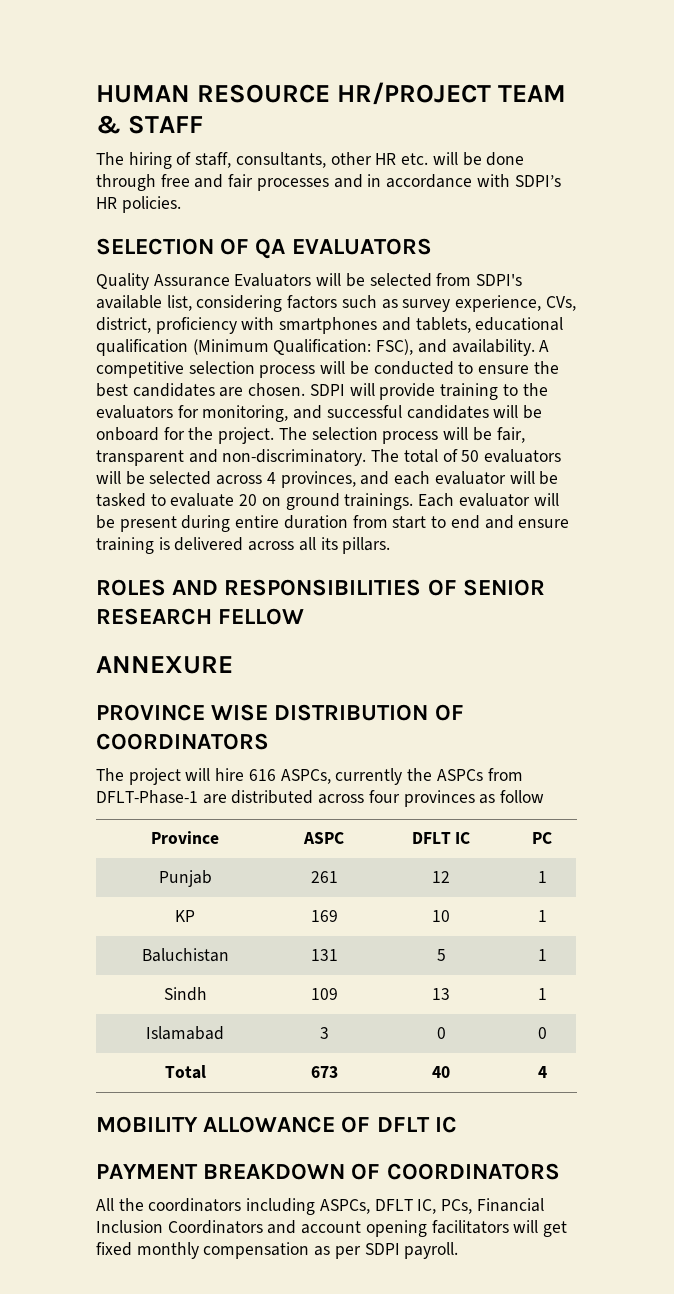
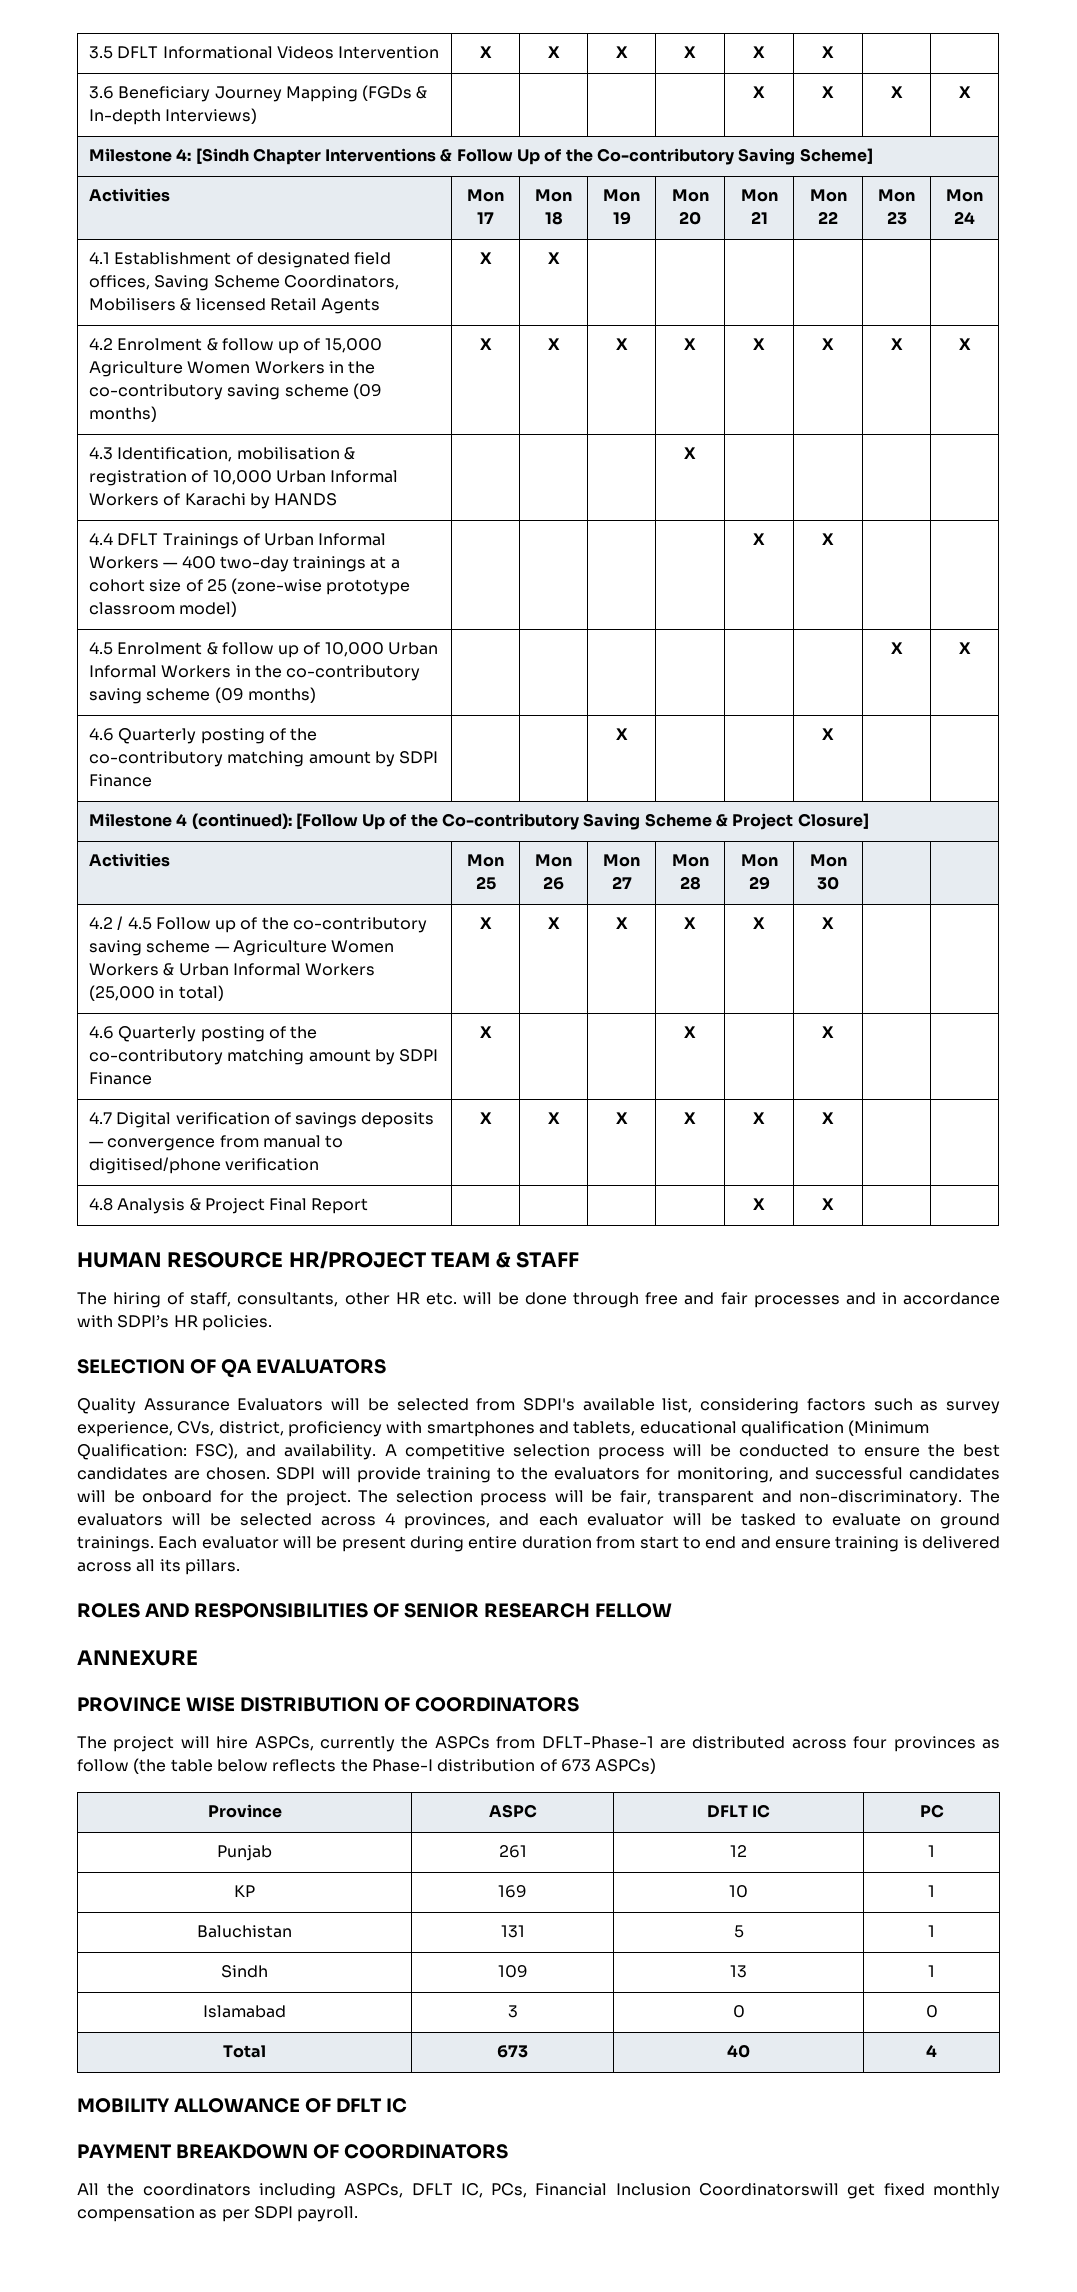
(96, 94) none -> [88,46,440,59] [479,46,492,58] [547,46,560,58] [615,46,628,58] [684,46,696,58] [753,46,765,58] [822,46,834,58] [88,85,428,102] [88,108,258,125] [753,86,765,98] [822,86,834,98] [890,86,903,98] [958,86,971,98] [88,148,873,165] [88,188,170,202] [467,189,504,202] [477,212,494,224] [535,189,572,202] [544,211,563,225] [603,189,640,202] [612,211,631,225] [671,189,709,202] [679,211,701,225] [740,189,778,202] [750,211,768,224] [809,189,847,202] [818,211,838,224] [878,189,915,202] [886,211,907,225] [946,189,983,202] [954,211,975,224] [88,252,392,268] [88,275,399,291] [88,298,381,314] [479,252,492,264] [547,252,560,264] [88,338,382,354] [88,361,376,377] [88,383,382,400] [88,406,157,422] [479,338,492,350] [547,338,560,350] [615,338,628,350] [684,338,696,350] [753,338,765,350] [822,338,834,350] [890,338,903,350] [958,338,971,350] [88,447,355,462] [88,470,399,486] [88,493,338,509] [684,447,696,459] [88,533,387,549] [88,556,400,572] [88,578,411,595] [88,601,238,617] [753,533,765,545] [822,533,834,545] [88,642,439,658] [88,665,421,681] [88,687,316,704] [890,642,903,654] [958,642,971,654] [88,728,318,744] [88,751,439,767] [88,774,152,787] [615,728,628,740] [822,728,834,740] [88,813,869,830] [88,853,170,867] [467,854,504,867] [475,876,496,890] [535,854,572,867] [543,876,564,890] [603,854,640,867] [611,876,632,889] [671,854,709,867] [679,876,701,890] [740,854,778,867] [748,876,770,890] [809,854,847,867] [817,876,839,890] [88,916,428,933] [88,940,395,956] [88,963,376,976] [88,985,224,1001] [479,917,492,929] [547,917,560,929] [615,917,628,929] [684,917,696,929] [753,917,765,929] [822,917,834,929] [88,1026,318,1042] [88,1049,439,1065] [88,1072,152,1085] [479,1026,492,1038] [684,1026,696,1038] [822,1026,834,1038] [88,1112,435,1128] [88,1135,344,1151] [88,1157,320,1174] [479,1112,492,1124] [547,1112,560,1124] [615,1112,628,1124] [684,1112,696,1124] [753,1112,765,1124] [822,1112,834,1124] [88,1198,369,1214] [753,1198,765,1210] [822,1198,834,1210] 3.5 DFLT Informational Videos Intervention | X | X | X | X | X | X | | // 3.6 Beneficiary Journey Mapping (FGDs & In-depth Interviews) | | | | | X | X | X | X // Milestone 4: [Sindh Chapter Interventions & Follow Up of the Co-contributory Saving Scheme] // Activities | Mon 17 | Mon 18 | Mon 19 | Mon 20 | Mon 21 | Mon 22 | Mon 23 | Mon 24 // 4.1 Establishment of designated field offices, Saving Scheme Coordinators, Mobilisers & licensed Retail Agents | X | X | | | | | | // 4.2 Enrolment & follow up of 15,000 Agriculture Women Workers in the co-contributory saving scheme (09 months) | X | X | X | X | X | X | X | X // 4.3 Identification, mobilisation & registration of 10,000 Urban Informal Workers of Karachi by HANDS | | | | X | | | | // 4.4 DFLT Trainings of Urban Informal Workers — 400 two-day trainings at a cohort size of 25 (zone-wise prototype classroom model) | | | | | X | X | | // 4.5 Enrolment & follow up of 10,000 Urban Informal Workers in the co-contributory saving scheme (09 months) | | | | | | | X | X // 4.6 Quarterly posting of the co-contributory matching amount by SDPI Finance | | | X | | | X | | // Milestone 4 (continued): [Follow Up of the Co-contributory Saving Scheme & Project Closure] // Activities | Mon 25 | Mon 26 | Mon 27 | Mon 28 | Mon 29 | Mon 30 | | // 4.2 / 4.5 Follow up of the co-contributory saving scheme — Agriculture Women Workers & Urban Informal Workers (25,000 in total) | X | X | X | X | X | X | | // 4.6 Quarterly posting of the co-contributory matching amount by SDPI Finance | X | | | X | | X | | // 4.7 Digital verification of savings deposits — convergence from manual to digitised/phone verification | X | X | X | X | X | X | | // 4.8 Analysis & Project Final Report | | | | | X | X | | //
[403,449,480,463] total of 50 -> (1000, 1496) none
[239,494,258,506] 20 -> (901, 1519) none
[248,769,276,781] 616 -> (249, 1742) none
(545, 796) none -> [133,1758,657,1774] (the table below reflects the Phase-I distribution of 673 ASPCs)
[167,1220,539,1237] Coordinators and account opening facilitators will -> [699,2183,840,2196] Coordinatorswill

